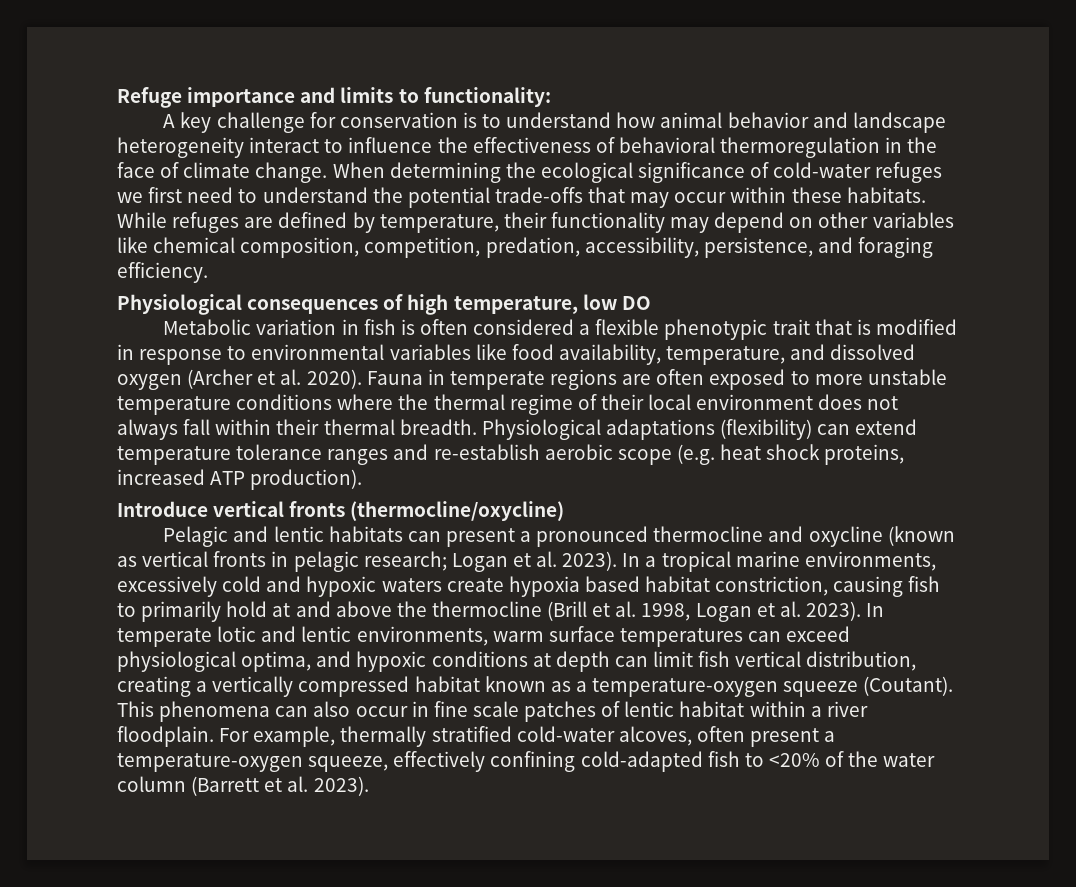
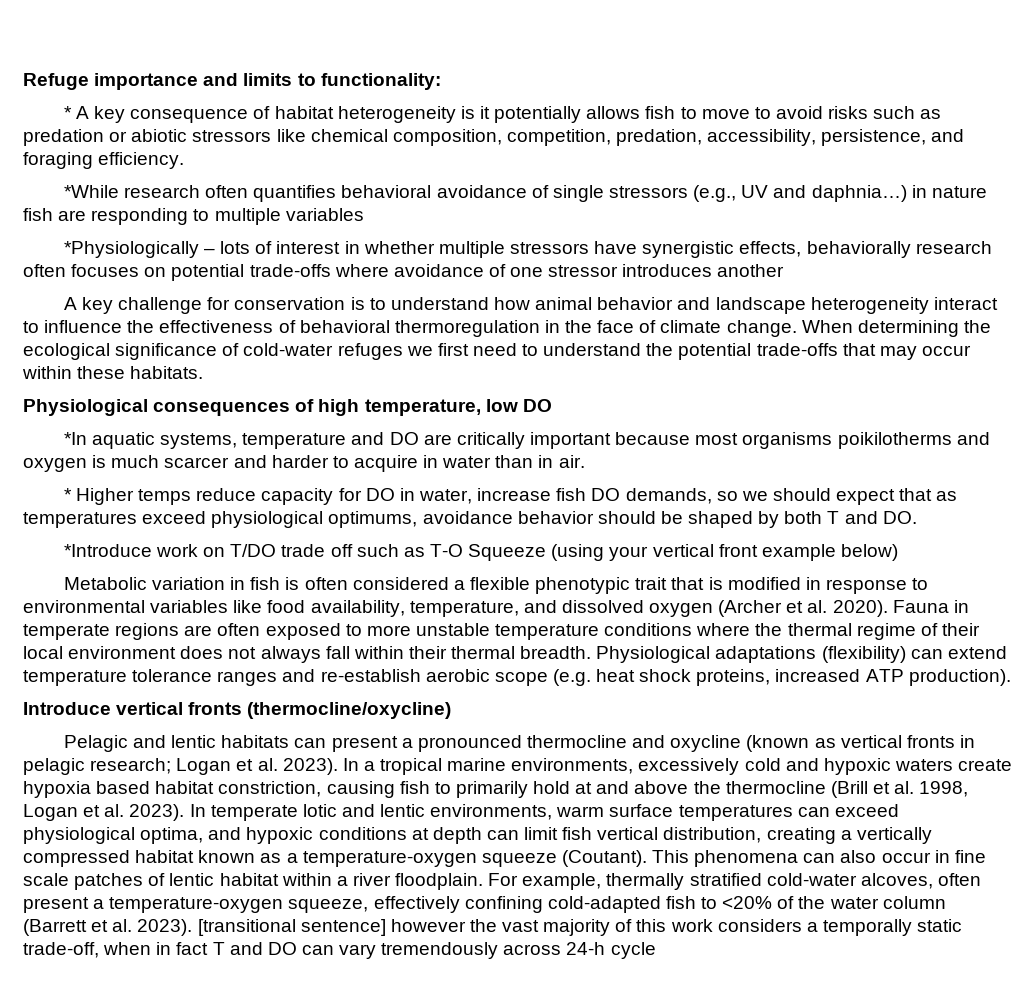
(551, 97) none -> [63,106,942,123] [23,129,965,146] [23,152,185,169] [63,185,987,202] [23,208,364,225] [63,241,992,258] [23,264,785,281] // * A key consequence of habitat heterogeneity is it potentially allows fish to move to avoid risks such as predation or abiotic stressors like chemical composition, competition, predation, accessibility, persistence, and foraging efficiency. // *While research often quantifies behavioral avoidance of single stressors (e.g., UV and daphnia…) in nature fish are responding to multiple variables // *Physiologically – lots of interest in whether multiple stressors have synergistic effects, behaviorally research often focuses on potential trade-offs where avoidance of one stressor introduces another
[117,212,954,233] [117,237,934,258] [117,262,208,283] While refuges are defined by temperature, their functionality may depend on other variables like chemical composition, competition, predation, accessibility, persistence, and foraging efficiency. -> (204, 372) none
(651, 303) none -> [63,432,990,449] [23,455,585,472] [63,488,958,505] [23,511,917,528] [63,544,898,561] // *In aquatic systems, temperature and DO are critically important because most organisms poikilotherms and oxygen is much scarcer and harder to acquire in water than in air. // * Higher temps reduce capacity for DO in water, increase fish DO demands, so we should expect that as temperatures exceed physiological optimums, avoidance behavior should be shaped by both T and DO. // *Introduce work on T/DO trade off such as T-O Squeeze (using your vertical front example below)
(369, 786) none -> [197,919,963,936] [23,942,656,959] [transitional sentence] however the vast majority of this work considers a temporally static trade-off, when in fact T and DO can vary tremendously across 24-h cycle

